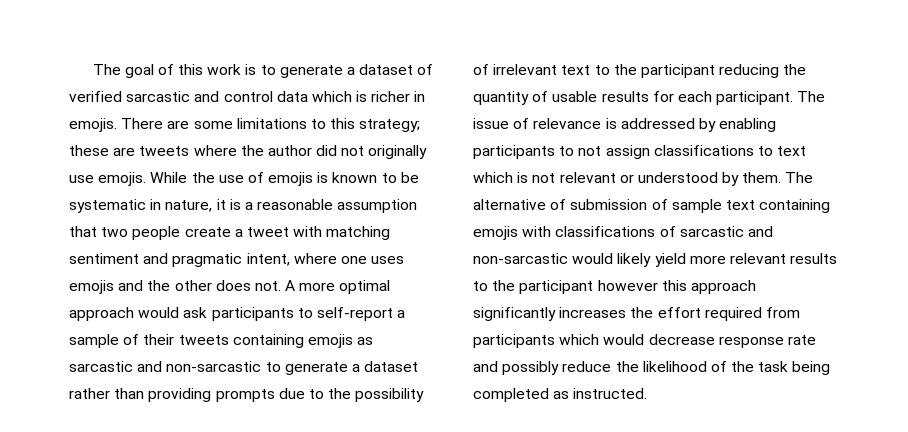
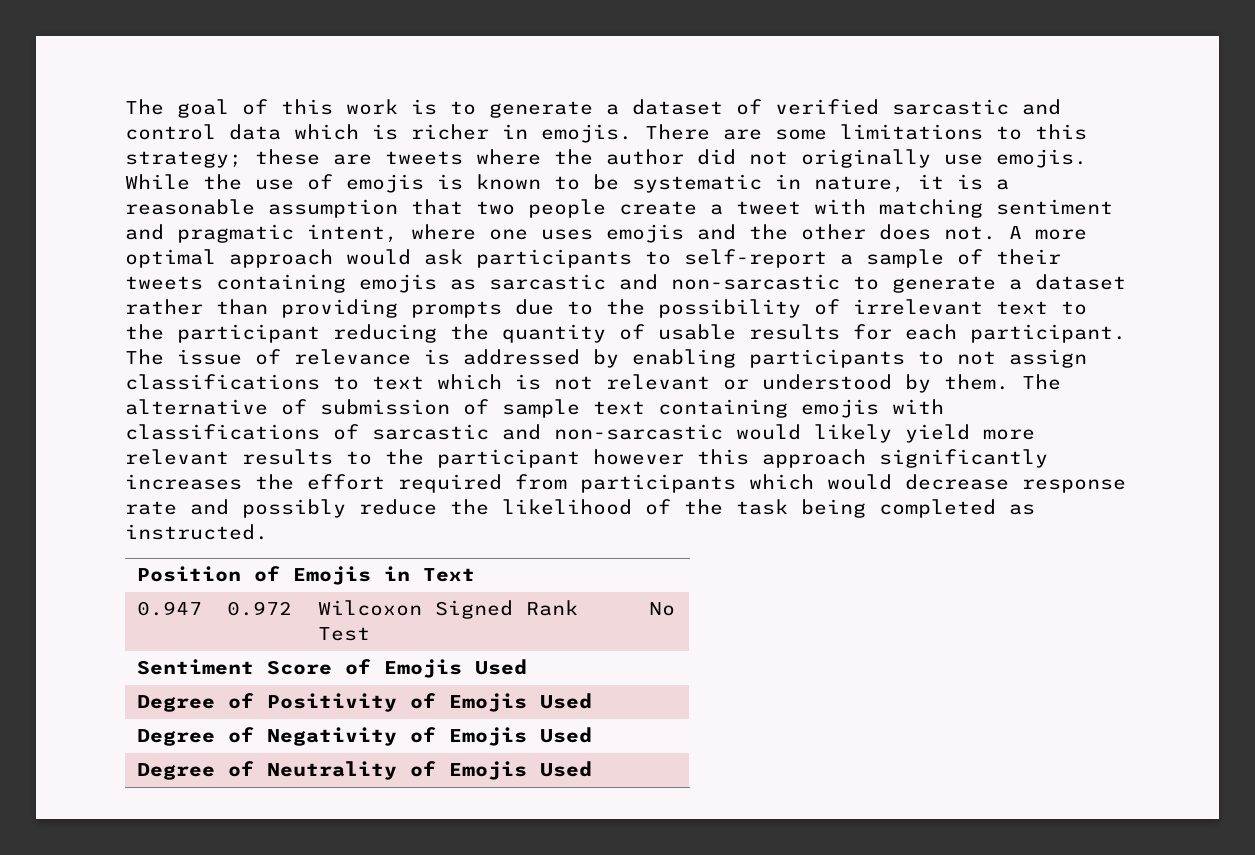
(648, 393) none -> [137,566,476,585] [137,601,203,616] [227,601,293,616] [318,600,579,619] [318,627,371,641] [649,602,676,616] [137,659,528,678] [137,693,593,712] [137,727,593,746] [137,761,593,780] // Position of Emojis in Text // 0.947 | 0.972 | Wilcoxon Signed Rank Test | No // Sentiment Score of Emojis Used // Degree of Positivity of Emojis Used // Degree of Negativity of Emojis Used // Degree of Neutrality of Emojis Used

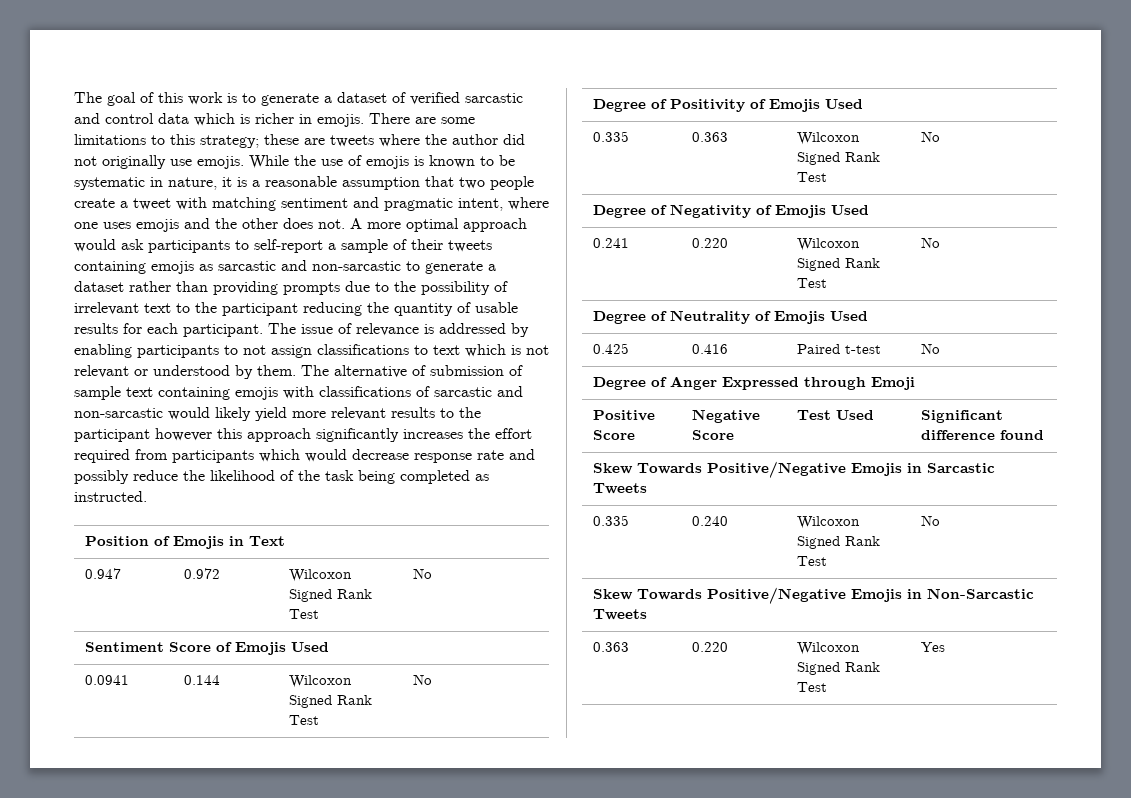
(528, 667) none -> [84,675,129,685] [183,675,220,685] [288,675,352,688] [288,695,372,708] [288,715,319,725] [412,674,432,685] // 0.0941 | 0.144 | Wilcoxon Signed Rank Test | No
(593, 701) none -> [592,131,629,142] [691,132,728,142] [796,132,860,145] [796,152,880,165] [796,172,827,182] [920,131,940,142] // 0.335 | 0.363 | Wilcoxon Signed Rank Test | No
(593, 735) none -> [592,238,629,248] [691,238,728,248] [796,238,860,251] [796,258,880,271] [796,278,827,288] [920,237,940,248] // 0.241 | 0.220 | Wilcoxon Signed Rank Test | No
(593, 769) none -> [592,343,629,354] [691,344,728,354] [796,344,881,354] [920,343,940,354] [592,376,915,390] [592,410,655,421] [592,430,635,440] [691,409,760,423] [691,430,734,440] [796,410,874,420] [920,410,1003,423] [920,430,1044,440] [592,461,995,478] [592,483,647,494] [592,515,629,526] [691,516,728,526] [796,516,860,529] [796,536,880,549] [796,556,827,566] [920,515,940,526] [592,587,1034,604] [592,609,647,620] [592,642,629,652] [691,642,728,652] [796,642,860,655] [796,662,880,675] [796,682,827,692] [920,642,945,652] // 0.425 | 0.416 | Paired t-test | No // Degree of Anger Expressed through Emoji // Positive Score | Negative Score | Test Used | Significant difference found // Skew Towards Positive/Negative Emojis in Sarcastic Tweets // 0.335 | 0.240 | Wilcoxon Signed Rank Test | No // Skew Towards Positive/Negative Emojis in Non-Sarcastic Tweets // 0.363 | 0.220 | Wilcoxon Signed Rank Test | Yes

